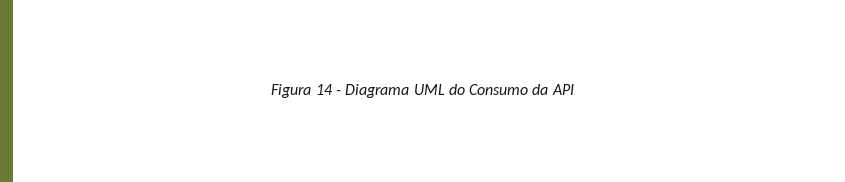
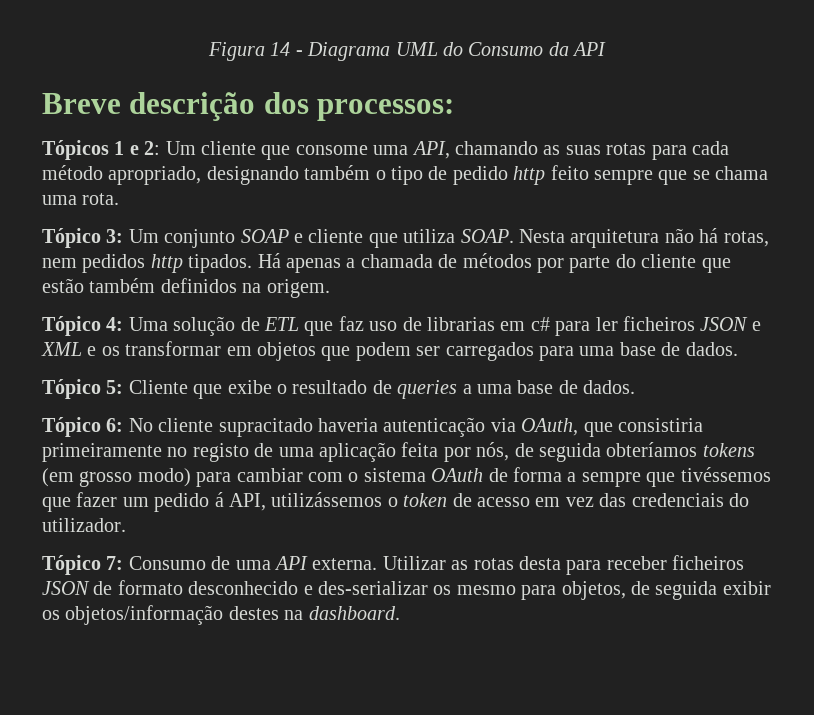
(574, 89) none -> [42,92,455,121] [42,140,729,160] [42,165,769,185] [42,193,120,205] [42,228,769,248] [42,253,731,273] [42,278,330,298] [42,316,761,336] [41,341,738,361] [42,379,636,399] [42,417,703,437] [42,442,755,462] [42,467,771,487] [42,492,749,512] [42,518,126,532] [42,555,745,575] [42,580,771,600] [42,605,400,625] // Breve descrição dos processos: // Tópicos 1 e 2: Um cliente que consome uma API, chamando as suas rotas para cada método apropriado, designando também o tipo de pedido http feito sempre que se chama uma rota. // Tópico 3: Um conjunto SOAP e cliente que utiliza SOAP. Nesta arquitetura não há rotas, nem pedidos http tipados. Há apenas a chamada de métodos por parte do cliente que estão também definidos na origem. // Tópico 4: Uma solução de ETL que faz uso de librarias em c# para ler ficheiros JSON e XML e os transformar em objetos que podem ser carregados para uma base de dados. // Tópico 5: Cliente que exibe o resultado de queries a uma base de dados. // Tópico 6: No cliente supracitado haveria autenticação via OAuth, que consistiria primeiramente no registo de uma aplicação feita por nós, de seguida obteríamos tokens (em grosso modo) para cambiar com o sistema OAuth de forma a sempre que tivéssemos que fazer um pedido á API, utilizássemos o token de acesso em vez das credenciais do utilizador. // Tópico 7: Consumo de uma API externa. Utilizar as rotas desta para receber ficheiros JSON de formato desconhecido e des-serializar os mesmo para objetos, de seguida exibir os objetos/informação destes na dashboard.

